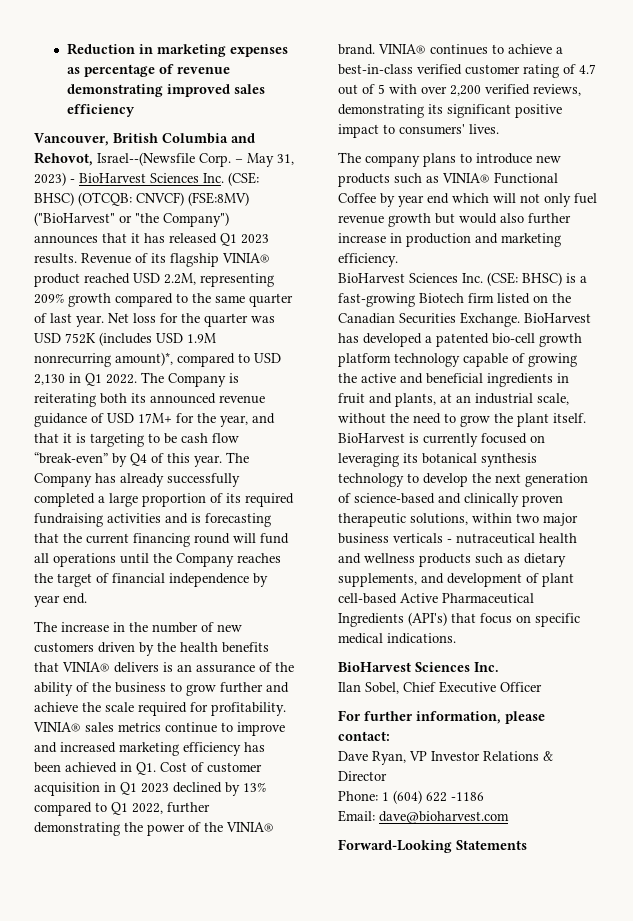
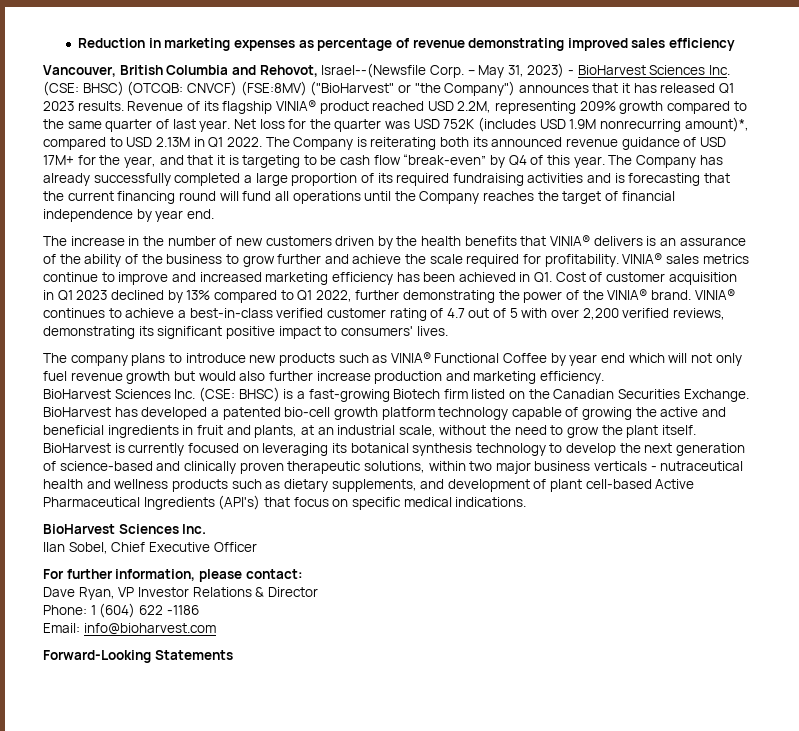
[34,374,65,385] 2,130 -> [155,137,190,147] 2.13M
[390,233,402,243] in -> (371, 376) none
[379,811,509,824] dave@bioharvest.com -> [83,623,216,635] info@bioharvest.com

